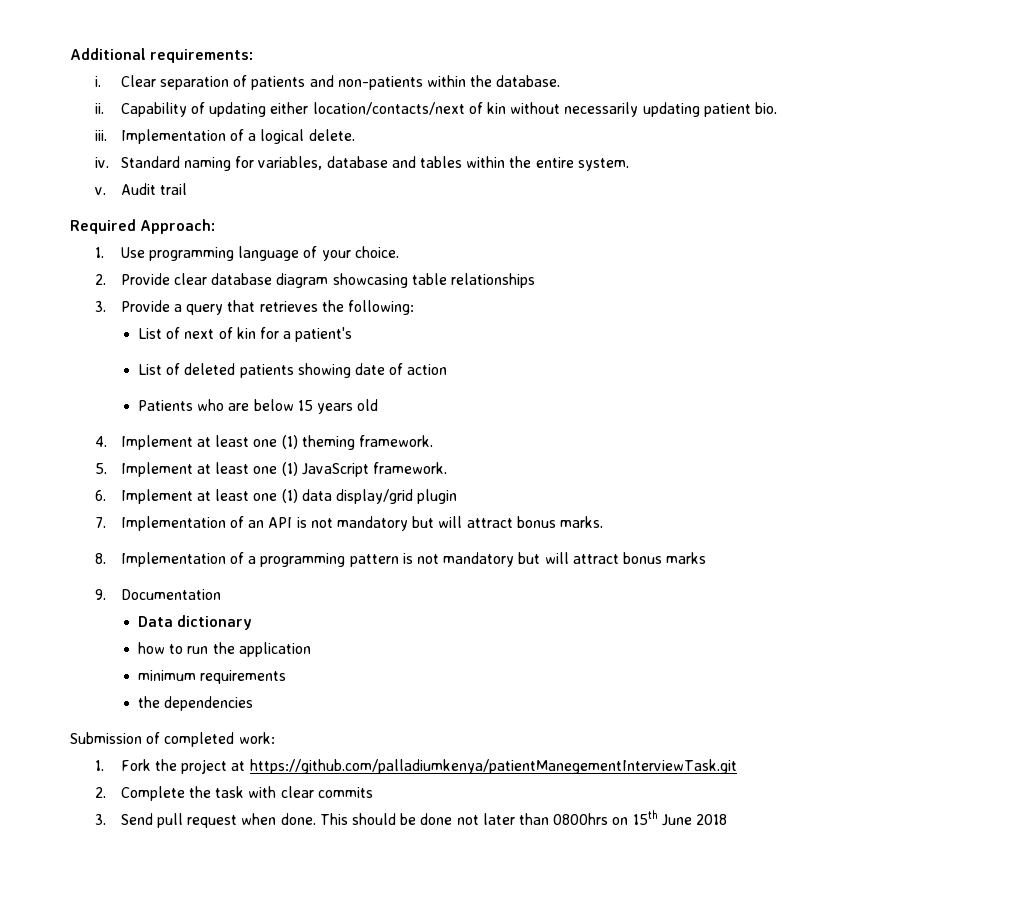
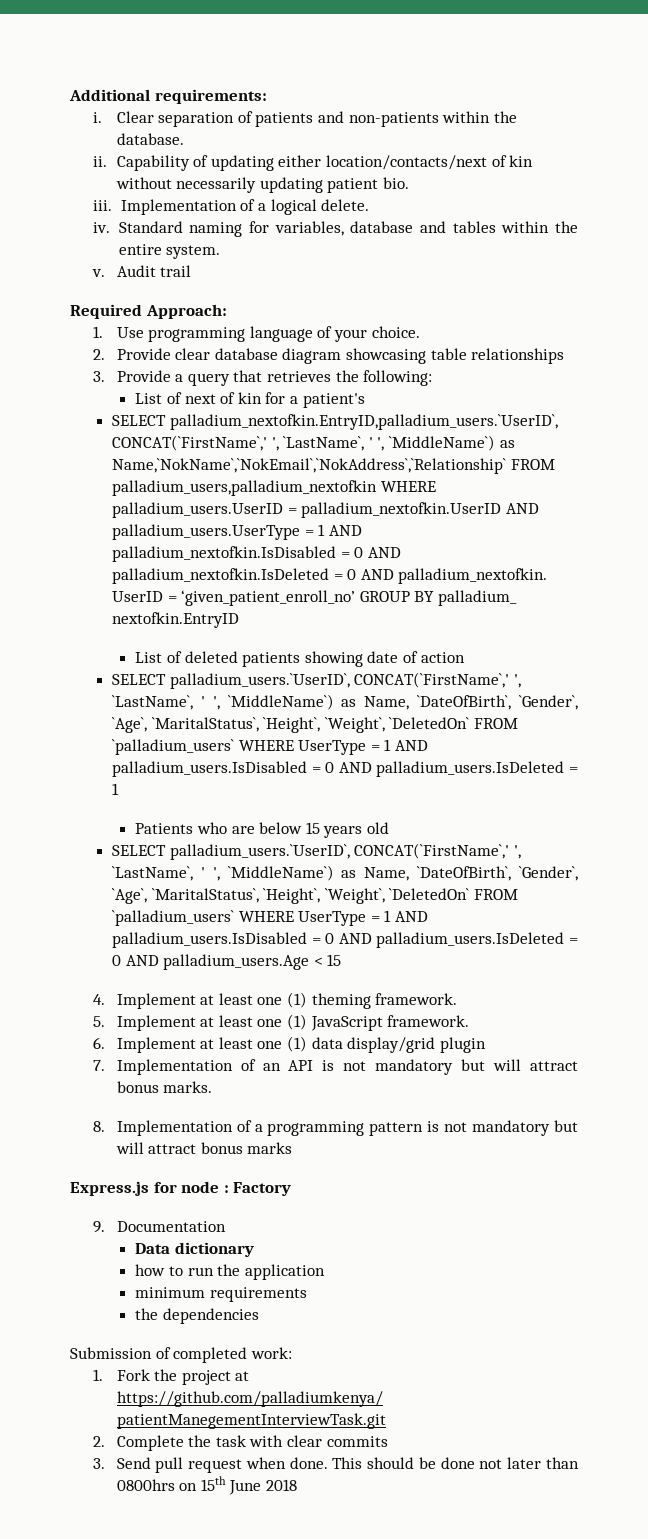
(353, 334) none -> [112,414,558,430] [112,435,515,451] [112,458,555,474] [112,480,436,496] [112,502,539,518] [112,524,362,540] [112,546,401,562] [112,568,548,584] [112,590,517,606] [112,612,240,628] // SELECT palladium_nextofkin.EntryID,palladium_users.`UserID`, CONCAT(`FirstName`,' ', `LastName`, ' ', `MiddleName`) as Name,`NokName`,`NokEmail`,`NokAddress`,`Relationship` FROM palladium_users,palladium_nextofkin WHERE palladium_users.UserID = palladium_nextofkin.UserID AND palladium_users.UserType = 1 AND palladium_nextofkin.IsDisabled = 0 AND palladium_nextofkin.IsDeleted = 0 AND palladium_nextofkin. UserID = ‘given_patient_enroll_no’ GROUP BY palladium_ nextofkin.EntryID
(448, 369) none -> [112,672,521,689] [112,694,578,710] [112,717,518,733] [112,739,428,755] [112,761,578,777] [112,783,120,795] // SELECT palladium_users.`UserID`, CONCAT(`FirstName`,' ', `LastName`, ' ', `MiddleName`) as Name, `DateOfBirth`, `Gender`, `Age`, `MaritalStatus`, `Height`, `Weight`, `DeletedOn` FROM `palladium_users` WHERE UserType = 1 AND palladium_users.IsDisabled = 0 AND palladium_users.IsDeleted = 1
(379, 405) none -> [112,843,521,860] [112,865,578,881] [112,888,518,904] [112,910,428,926] [112,932,578,948] [112,954,342,970] // SELECT palladium_users.`UserID`, CONCAT(`FirstName`,' ', `LastName`, ' ', `MiddleName`) as Name, `DateOfBirth`, `Gender`, `Age`, `MaritalStatus`, `Height`, `Weight`, `DeletedOn` FROM `palladium_users` WHERE UserType = 1 AND palladium_users.IsDisabled = 0 AND palladium_users.IsDeleted = 0 AND palladium_users.Age < 15
(707, 558) none -> [70,1181,292,1196] // Express.js for node : Factory

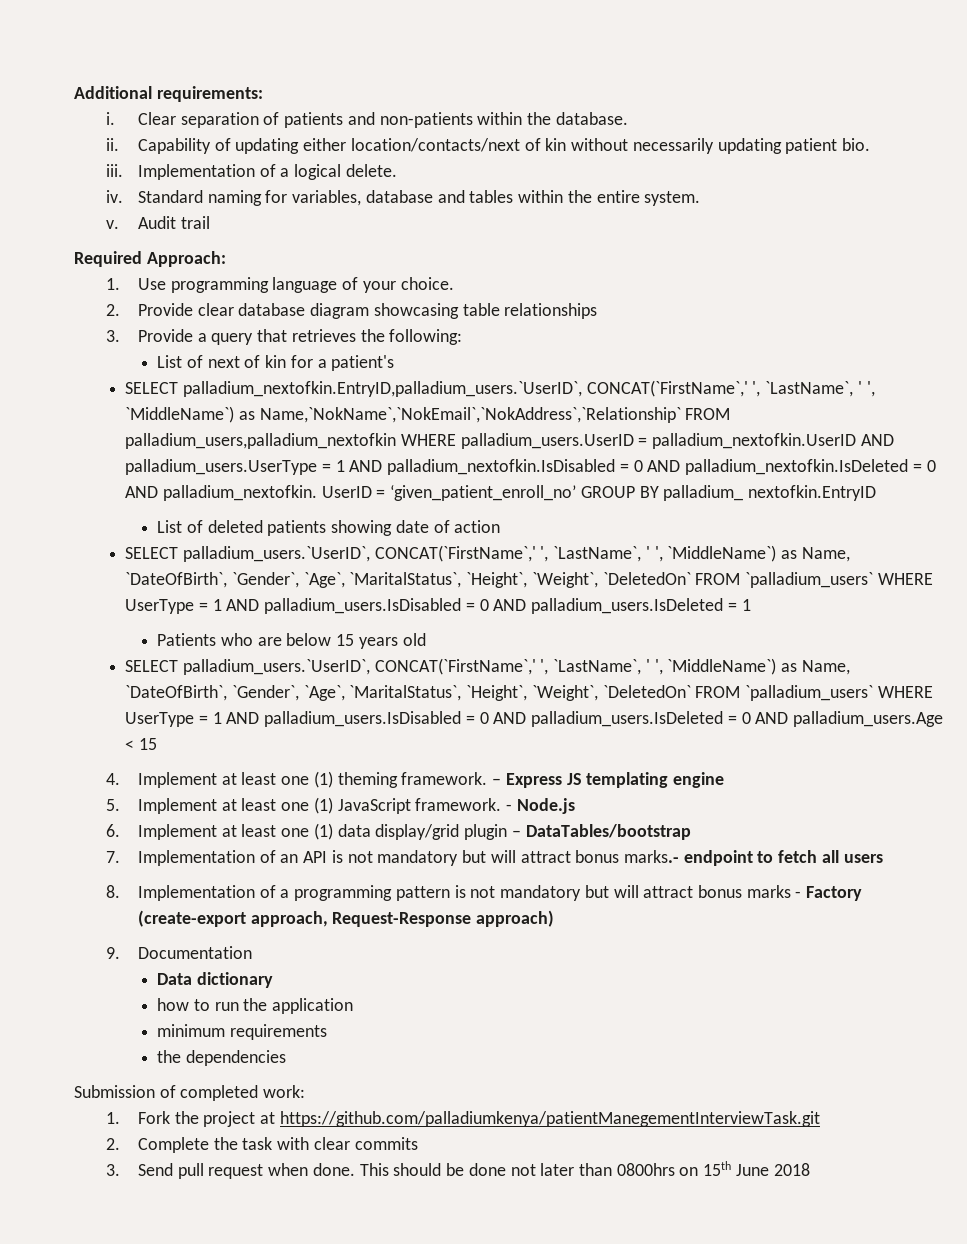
(458, 999) none -> [492,772,724,788] – Express JS templating engine
(470, 1021) none -> [506,798,575,814] - Node.js
(486, 1045) none -> [511,824,691,840] – DataTables/bootstrap
[163,1081,213,1093] marks. -> [623,850,883,866] marks.- endpoint to fetch all users
[70,1181,292,1196] // Express.js for node : Factory -> [795,886,863,901] [138,910,555,927] - Factory (create-export approach, Request-Response approach)

